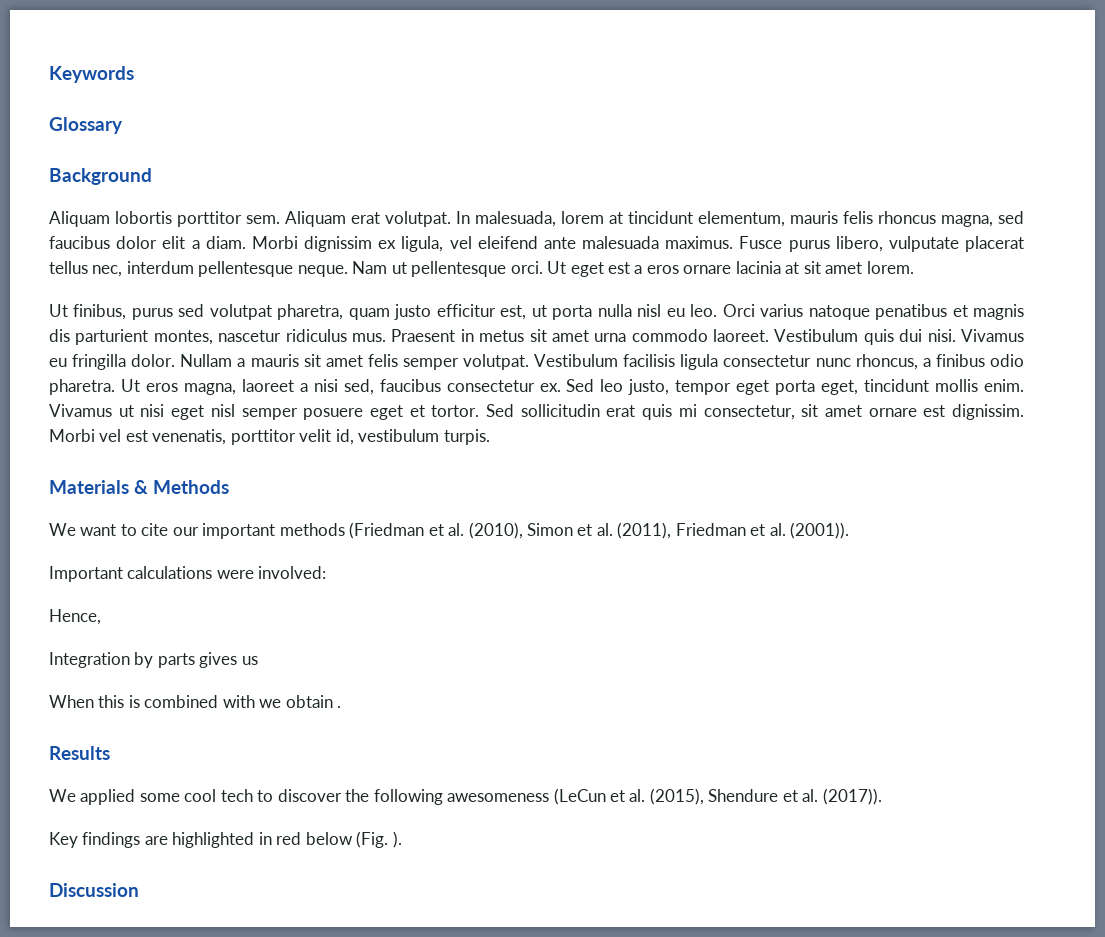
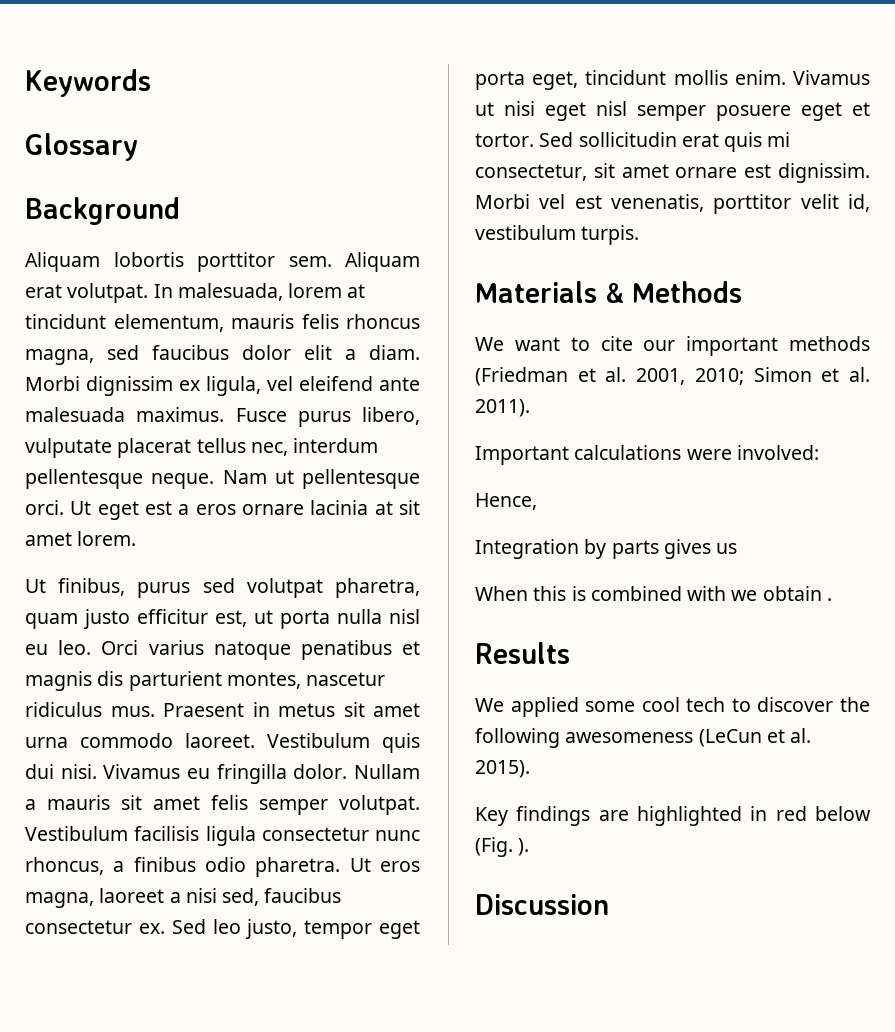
[468,522,523,539] (2010), -> [636,368,744,385] 2001, 2010;
[617,522,850,539] (2011), Friedman et al. (2001)). -> [475,399,530,417] 2011).
[649,788,882,805] (2015), Shendure et al. (2017)). -> [475,760,530,778] 2015).

